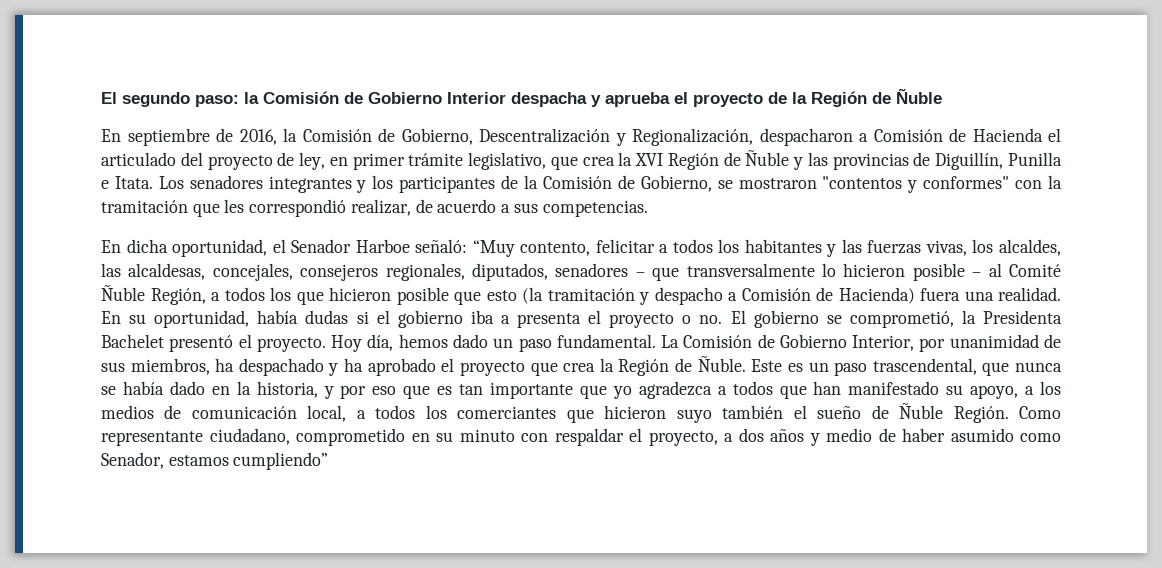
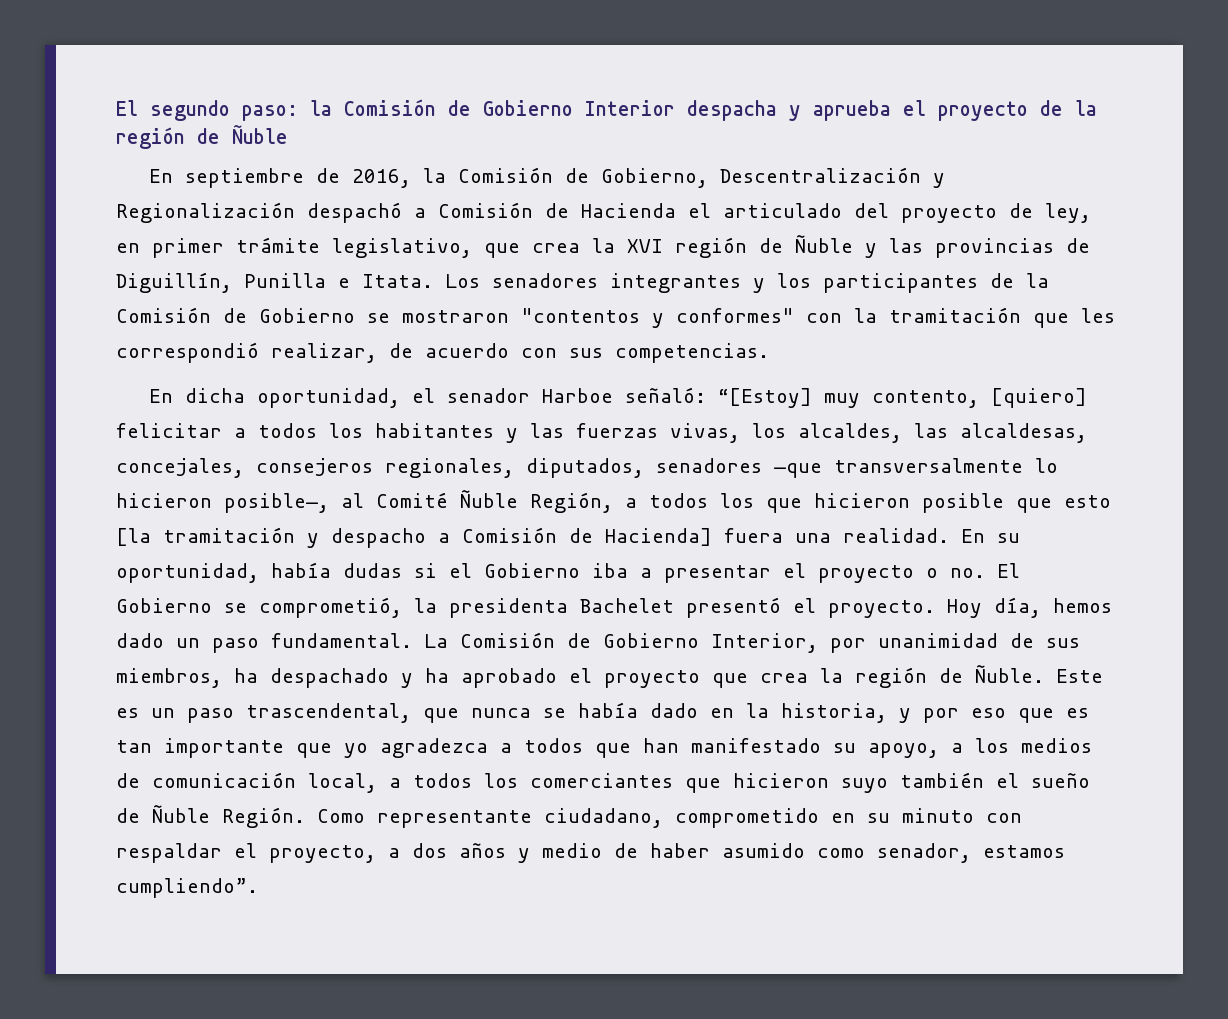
[811,91,867,107] Región -> [116,127,185,149] región
[632,128,853,146] Regionalización, despacharon -> [116,202,402,223] Regionalización despachó
[667,153,719,170] Región -> [675,237,747,258] región
[640,175,712,192] Gobierno, -> [259,308,355,323] Gobierno
[501,204,511,213] a -> [521,348,557,358] con
[291,239,352,253] Senador -> [446,388,530,403] senador
[472,240,591,257] “Muy contento, -> [717,388,1087,408] “[Estoy] muy contento, [quiero]
[635,267,680,281] – que -> [774,463,822,478] —que
[912,263,982,281] posible – -> [224,493,329,513] posible—,
[522,287,543,304] (la -> [116,528,151,546] [la
[838,287,915,304] Hacienda) -> [605,528,712,546] Hacienda]
[397,310,463,328] gobierno -> [484,563,580,578] Gobierno
[517,313,582,328] presenta -> [664,565,771,583] presentar
[753,310,819,328] gobierno -> [116,598,212,613] Gobierno
[983,310,1063,324] Presidenta -> [449,598,568,618] presidenta
[618,359,670,376] Región -> [855,667,927,688] región
[101,452,329,470] Senador, estamos cumpliendo” -> [877,843,1065,863] [116,878,258,898] senador, estamos cumpliendo”.

